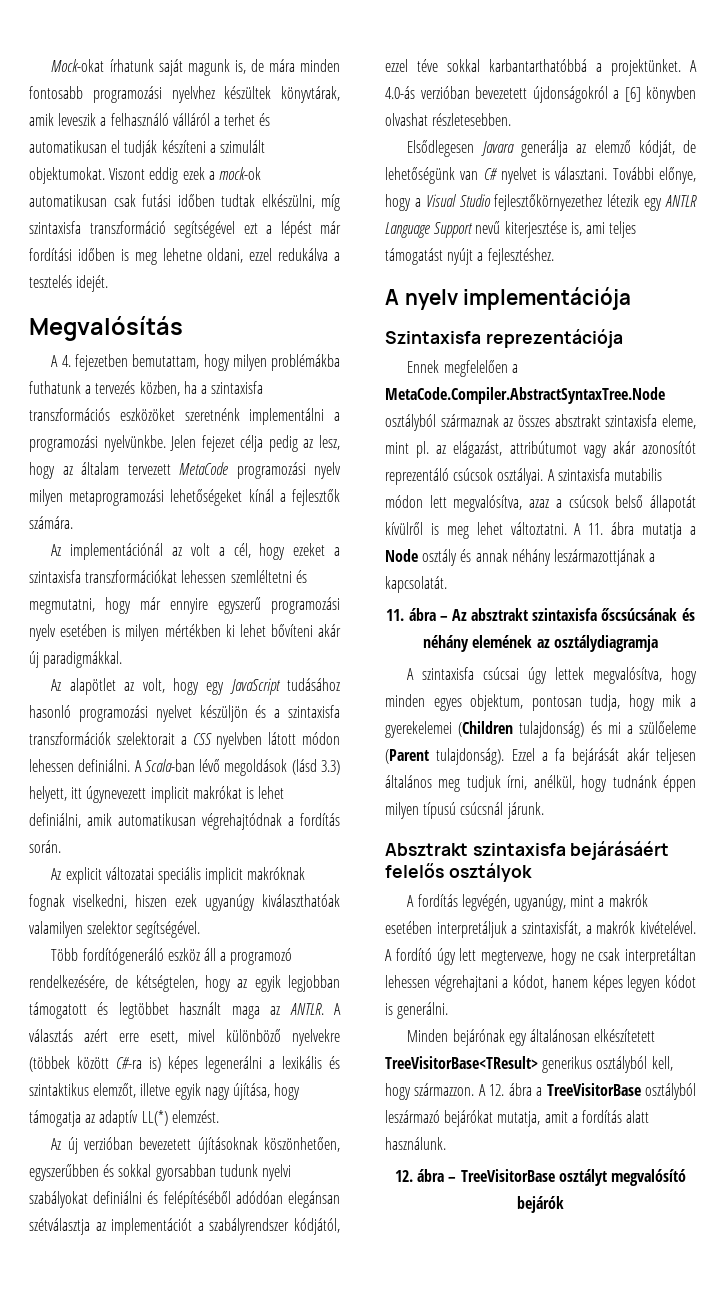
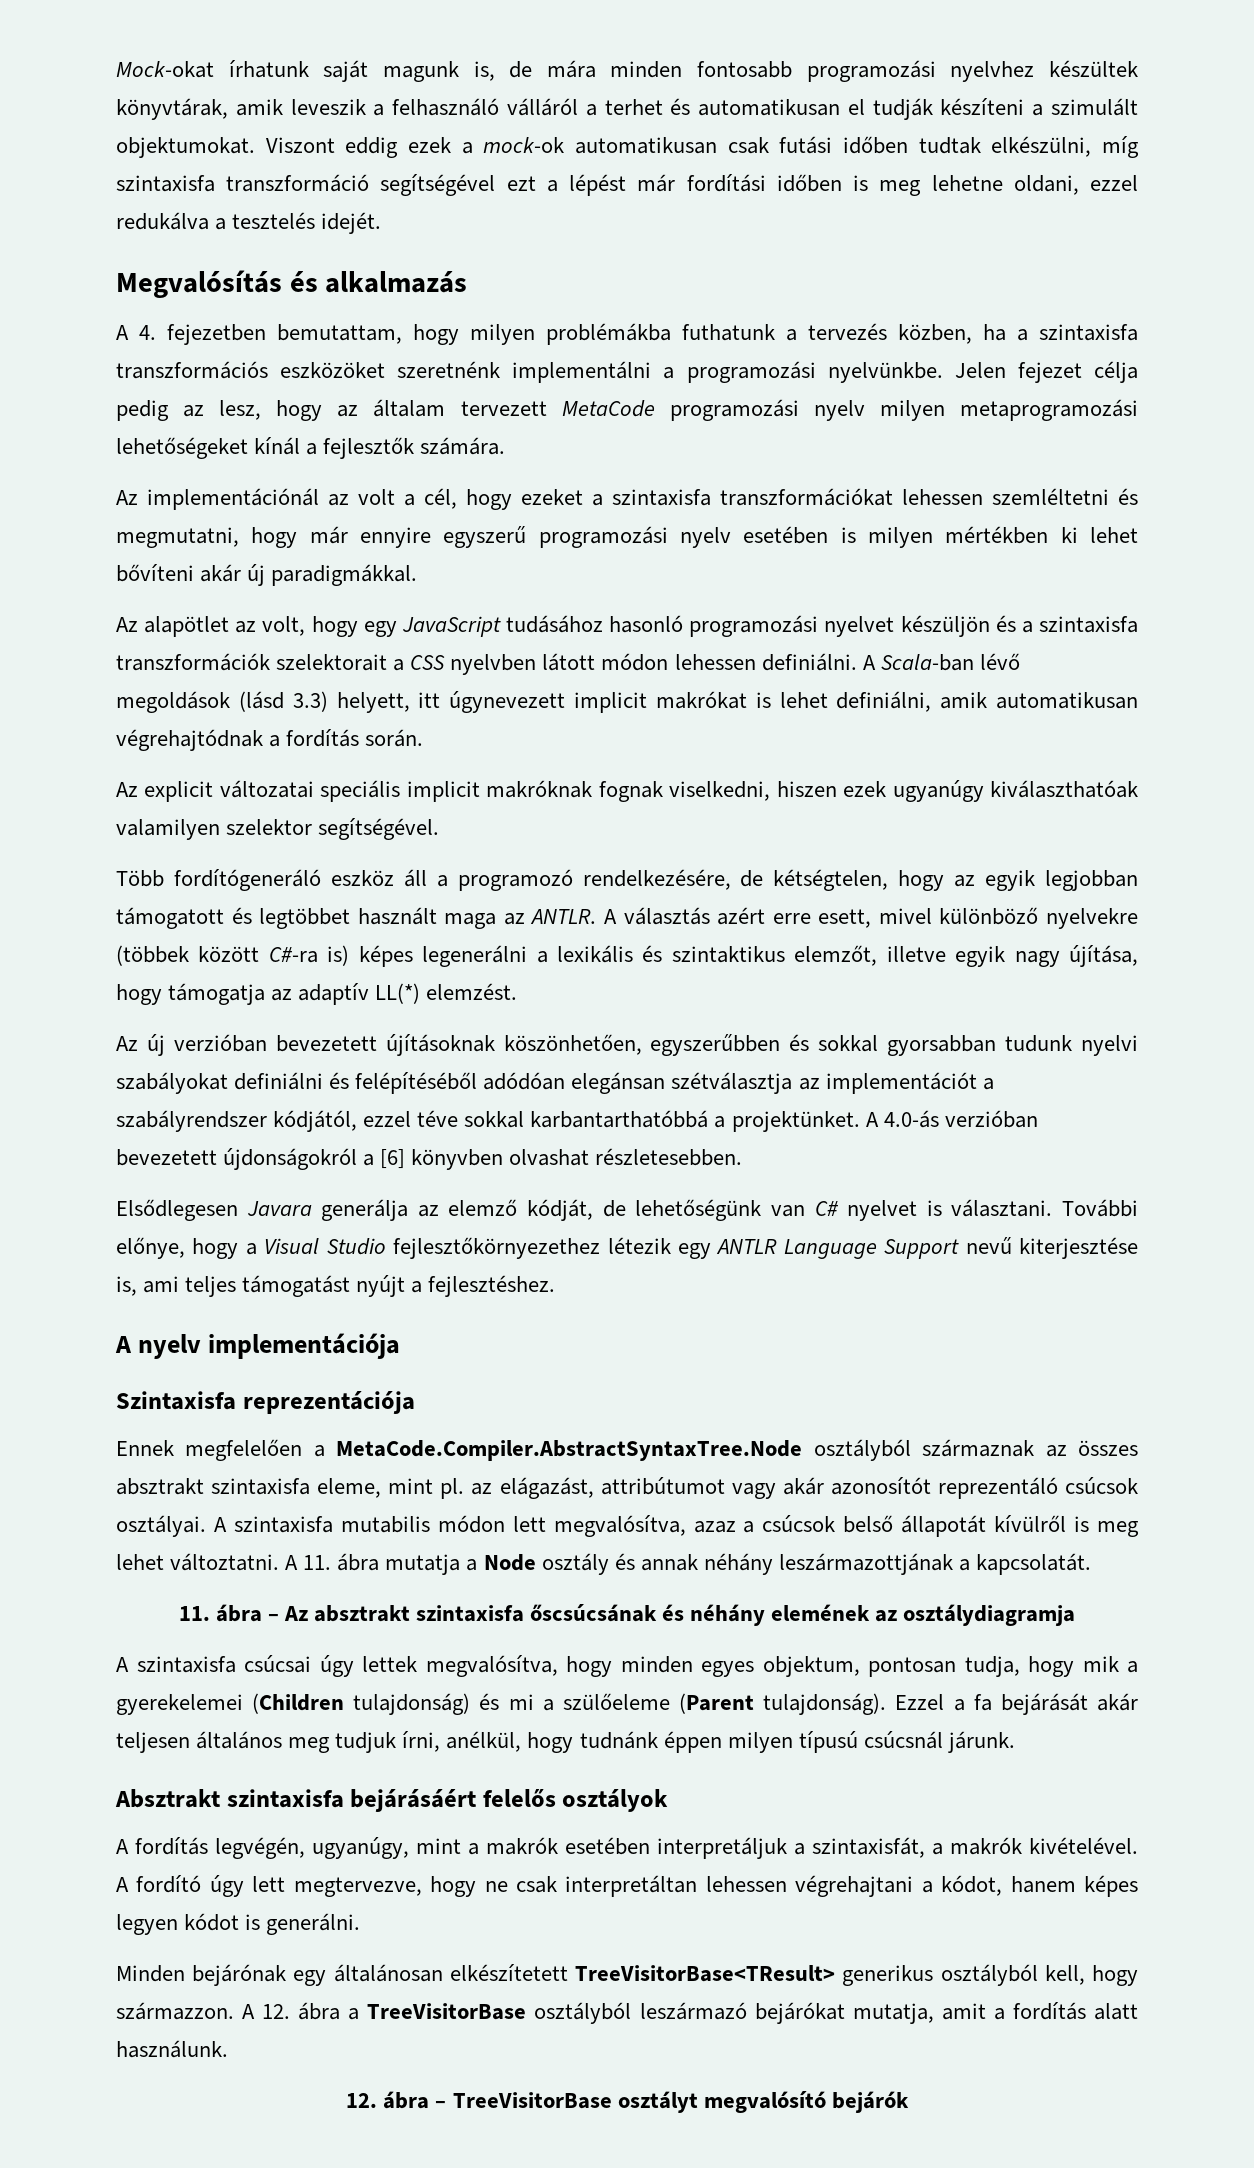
(183, 328) none -> [289,271,468,293] és alkalmazás

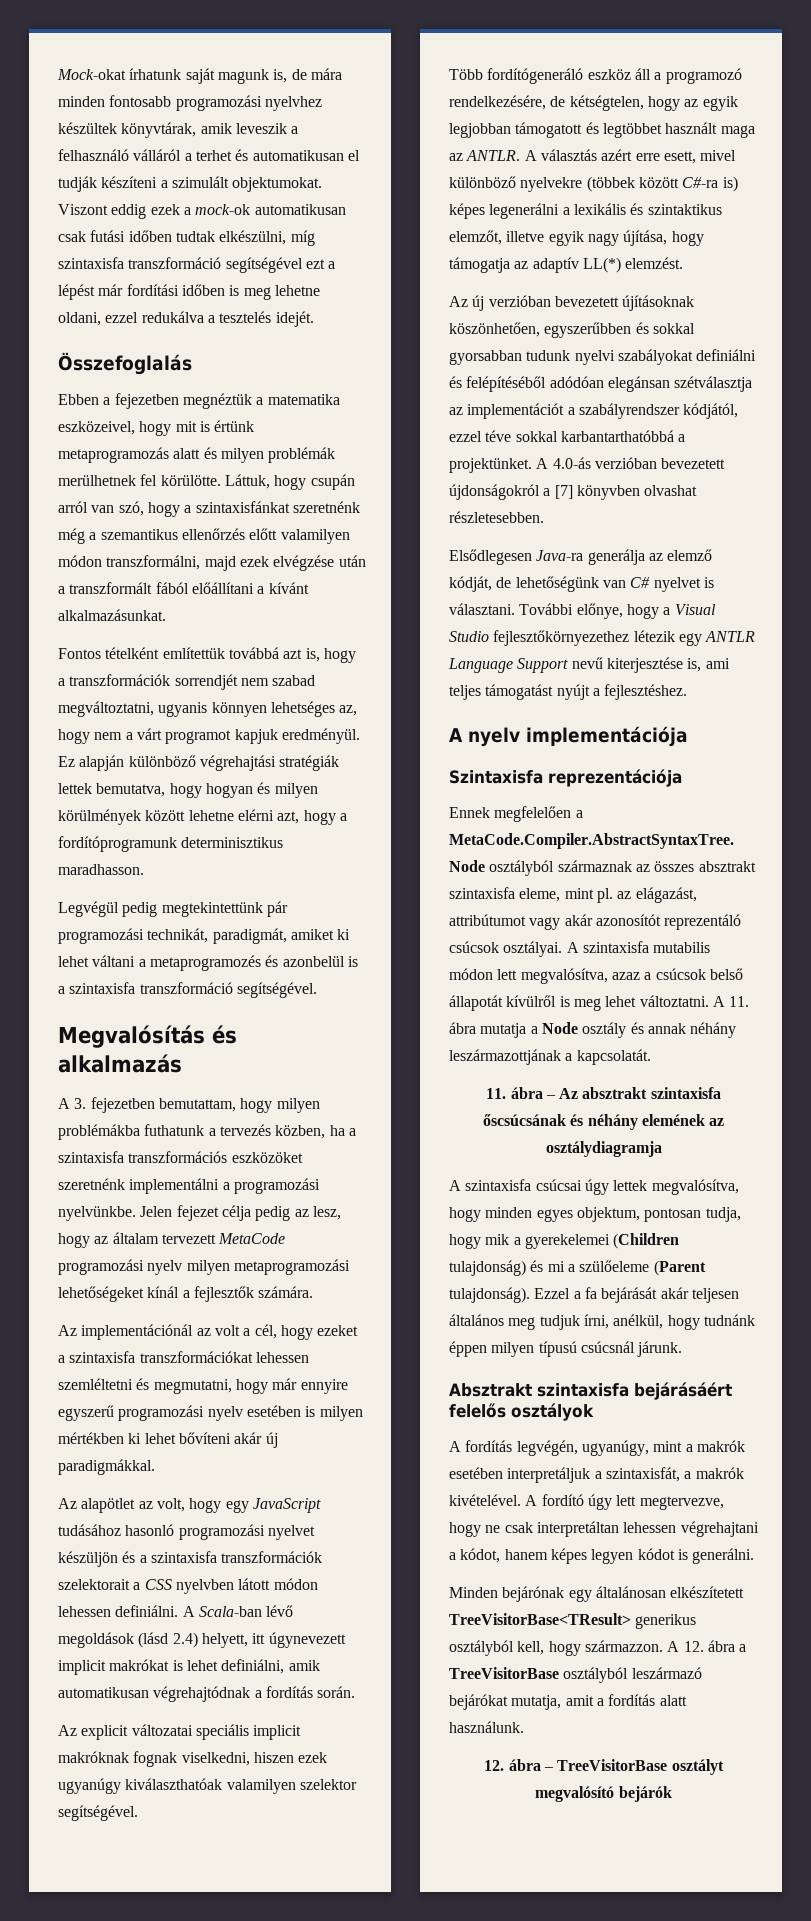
(382, 223) none -> [58,352,192,375] [58,393,340,409] [58,420,255,436] [58,447,336,463] [58,474,355,490] [58,501,360,517] [58,528,350,544] [58,555,366,571] [58,582,309,594] [58,609,166,621] [58,647,356,663] [58,674,316,690] [58,701,358,717] [58,728,360,744] [58,755,340,771] [58,782,318,798] [58,809,347,825] [58,836,284,852] [58,864,144,875] [58,901,288,917] [58,928,351,944] [58,955,358,971] [58,982,317,998] // Összefoglalás // Ebben a fejezetben megnéztük a matematika eszközeivel, hogy mit is értünk metaprogramozás alatt és milyen problémák merülhetnek fel körülötte. Láttuk, hogy csupán arról van szó, hogy a szintaxisfánkat szeretnénk még a szemantikus ellenőrzés előtt valamilyen módon transzformálni, majd ezek elvégzése után a transzformált fából előállítani a kívánt alkalmazásunkat. // Fontos tételként említettük továbbá azt is, hogy a transzformációk sorrendjét nem szabad megváltoztatni, ugyanis könnyen lehetséges az, hogy nem a várt programot kapjuk eredményül. Ez alapján különböző végrehajtási stratégiák lettek bemutatva, hogy hogyan és milyen körülmények között lehetne elérni azt, hogy a fordítóprogramunk determinisztikus maradhasson. // Legvégül pedig megtekintettünk pár programozási technikát, paradigmát, amiket ki lehet váltani a metaprogramozés és azonbelül is a szintaxisfa transzformáció segítségével.
[139,325,156,340] 4. -> [74,1098,87,1109] 3.
[292,691,328,712] 3.3) -> [172,1632,198,1648] 2.4)
[380,1149,406,1169] [6] -> [554,485,573,499] [7]
[246,1201,312,1216] Javara -> [536,550,584,561] Java-ra

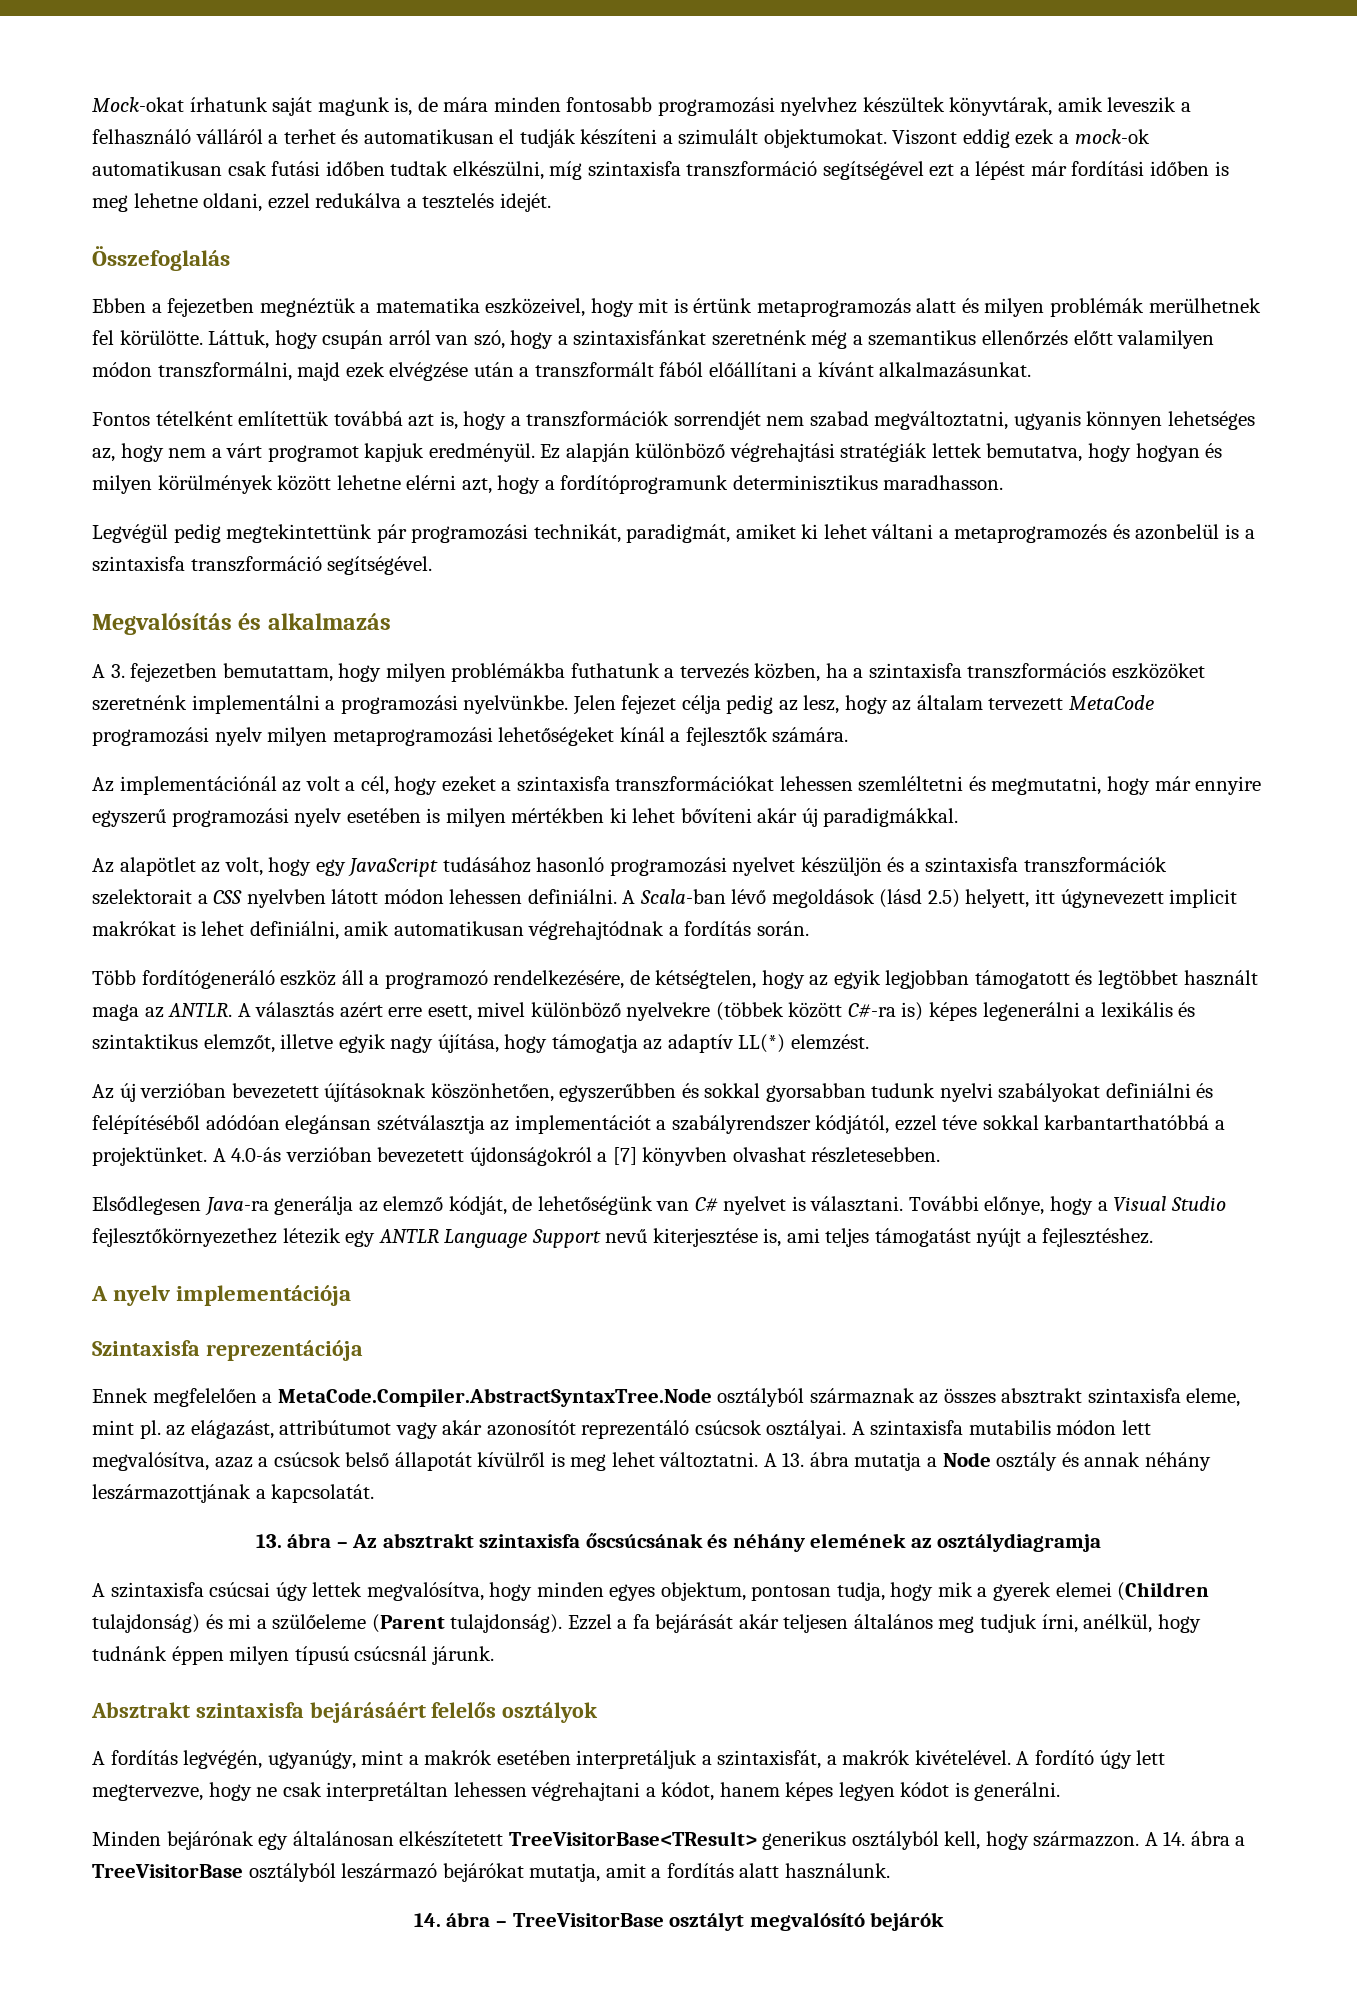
[172,1632,198,1648] 2.4) -> [927,889,960,908] 2.5)
[58,1724,302,1740] [58,1751,328,1767] [58,1778,357,1794] [58,1805,138,1821] // Az explicit változatai speciális implicit makróknak fognak viselkedni, hiszen ezek ugyanúgy kiválaszthatóak valamilyen szelektor segítségével. -> (809, 928) none
[729,996,750,1007] 11. -> [782,1452,805,1467] 13.
[486,1088,507,1099] 11. -> [255,1534,282,1548] 13.
[524,1234,610,1249] gyerekelemei -> [993,1582,1112,1601] gyerek elemei
[683,1641,704,1652] 12. -> [1163,1831,1186,1846] 14.
[484,1760,505,1771] 12. -> [413,1913,441,1927] 14.

